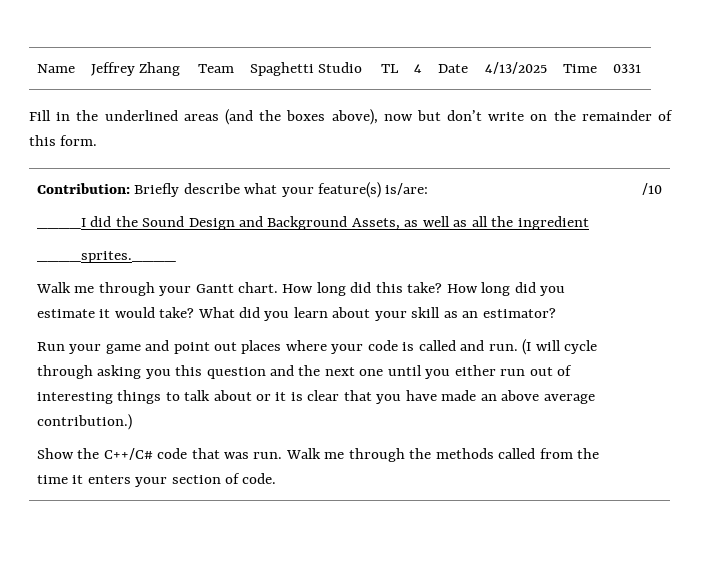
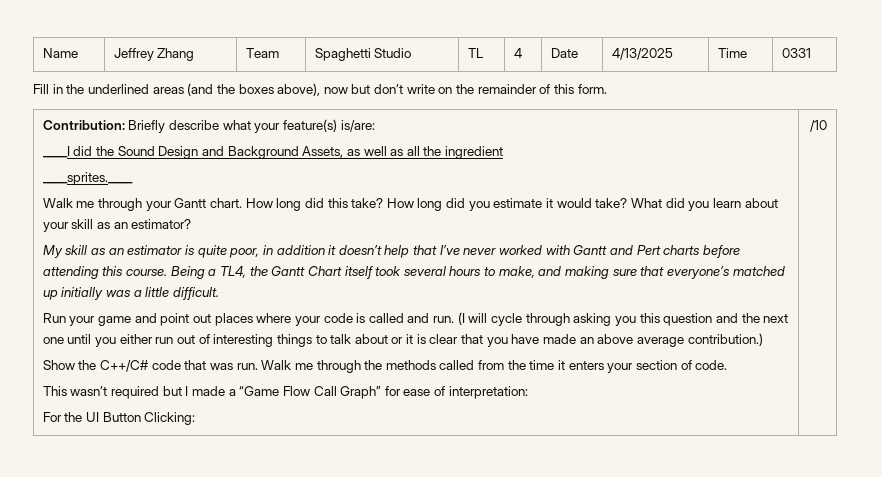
(556, 313) none -> [42,245,740,258] [42,266,785,279] [42,287,219,300] // My skill as an estimator is quite poor, in addition it doesn’t help that I’ve never worked with Gantt and Pert charts before attending this course. Being a TL4, the Gantt Chart itself took several hours to make, and making sure that everyone’s matched up initially was a little difficult.
(277, 478) none -> [42,386,528,399] [42,412,196,425] // This wasn’t required but I made a “Game Flow Call Graph” for ease of interpretation: // For the UI Button Clicking:

